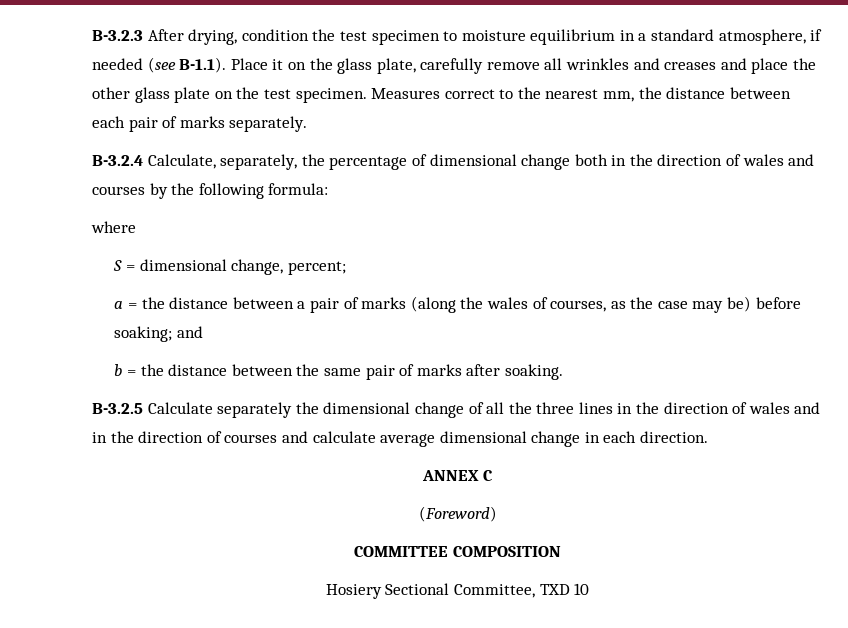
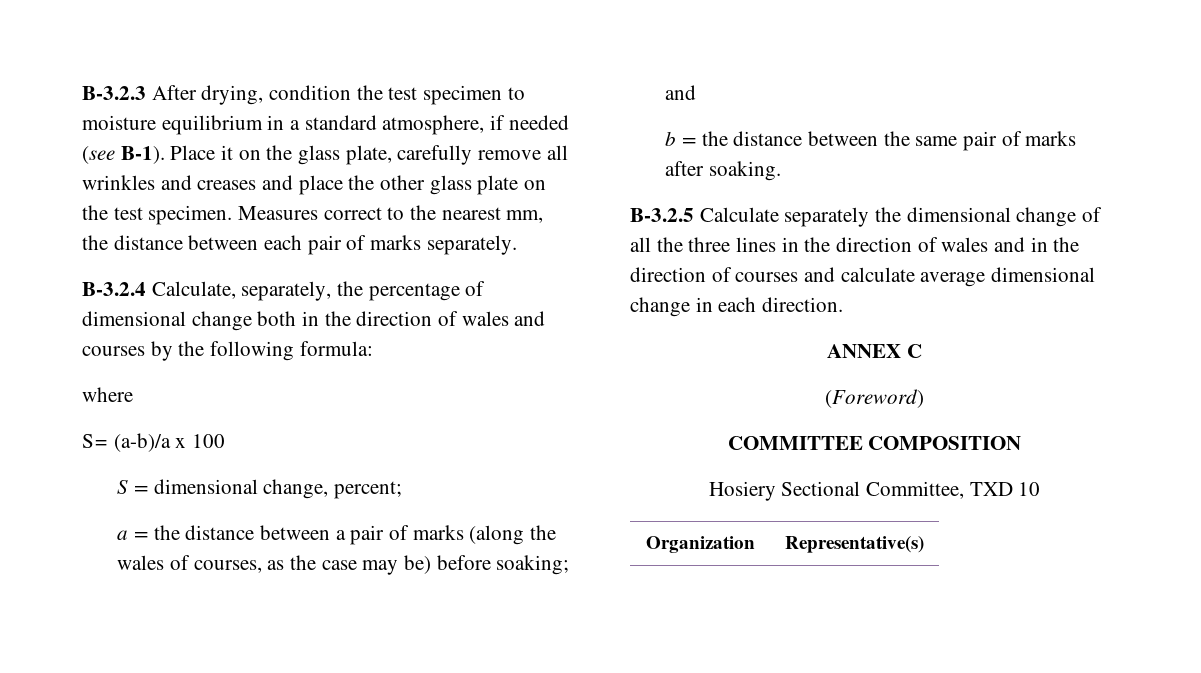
[179,57,227,73] B-1.1). -> [120,146,165,164] B-1).
(136, 227) none -> [82,433,226,452] // S= (a-b)/a x 100
(590, 589) none -> [645,536,755,553] [784,536,924,553] // Organization | Representative(s)

